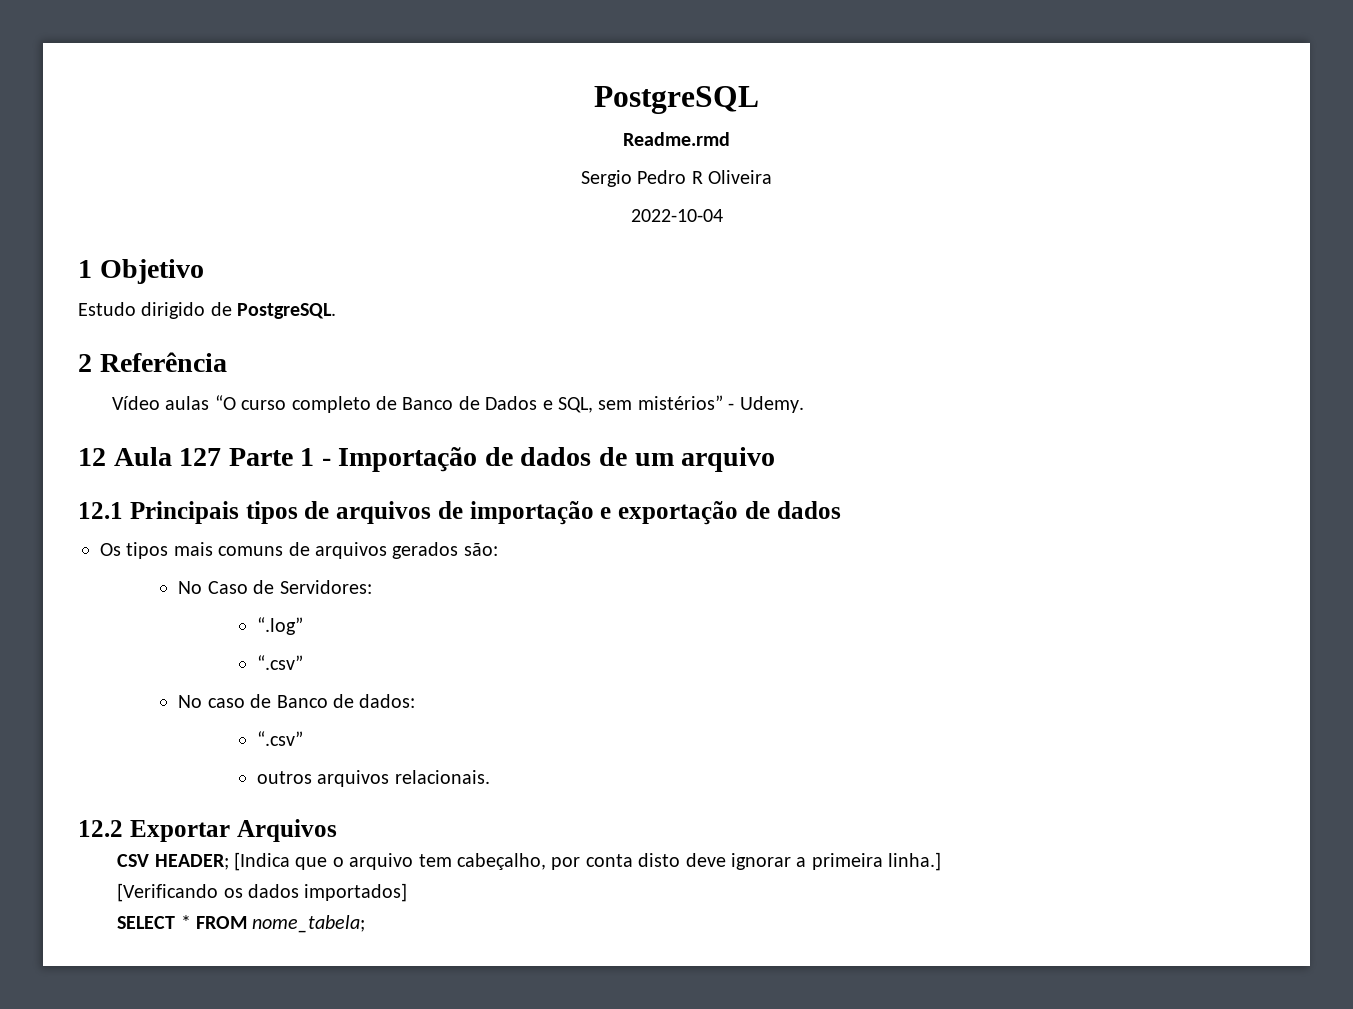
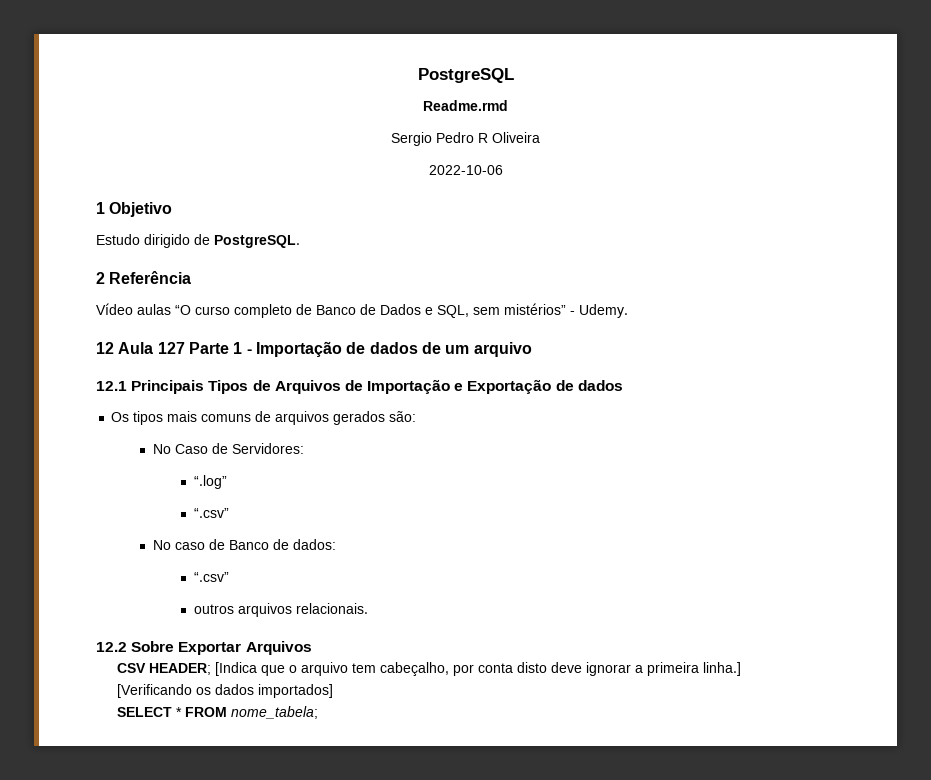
[630,209,723,222] 2022-10-04 -> [428,165,503,175] 2022-10-06
[245,501,738,525] tipos de arquivos de importação e exportação -> [208,379,552,394] Tipos de Arquivos de Importação e Exportação
(123, 828) none -> [131,641,175,652] Sobre

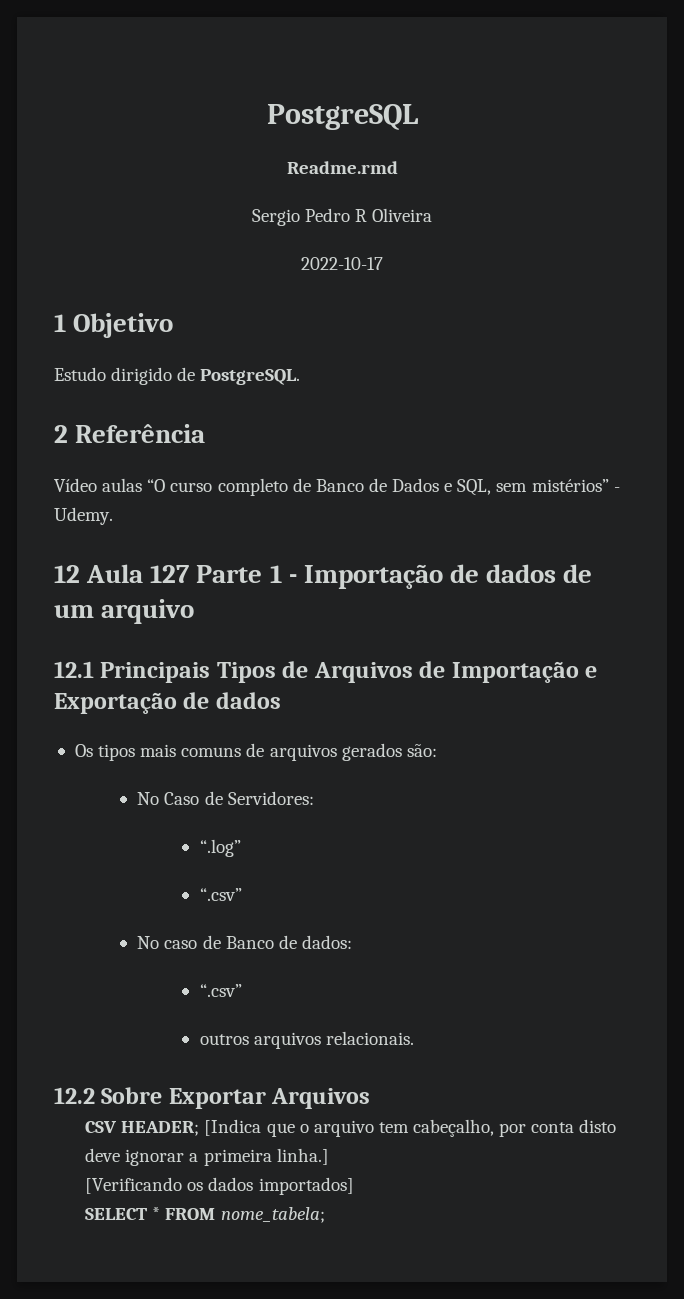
[428,165,503,175] 2022-10-06 -> [301,257,383,270] 2022-10-17

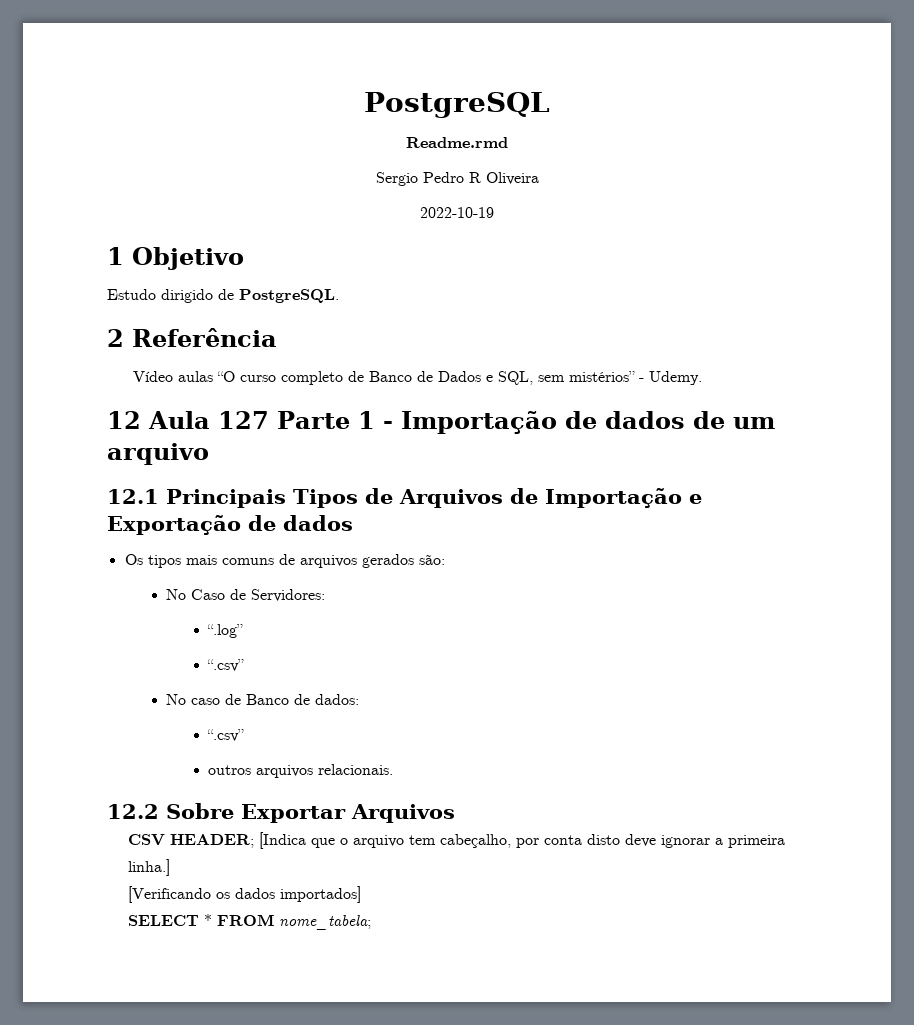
[301,257,383,270] 2022-10-17 -> [420,207,494,218] 2022-10-19

